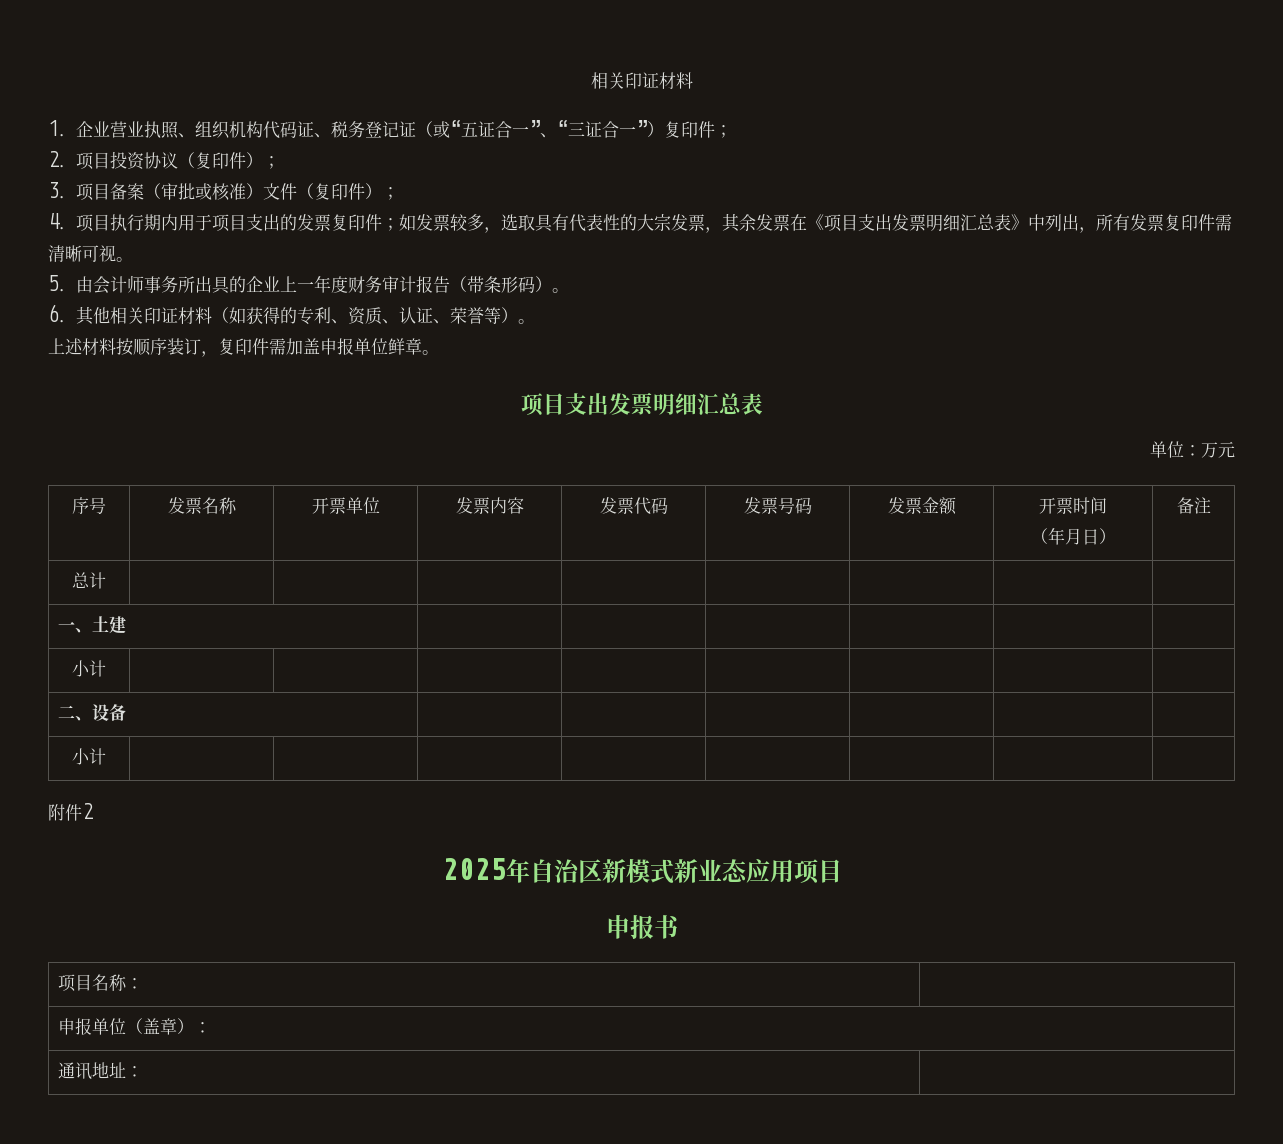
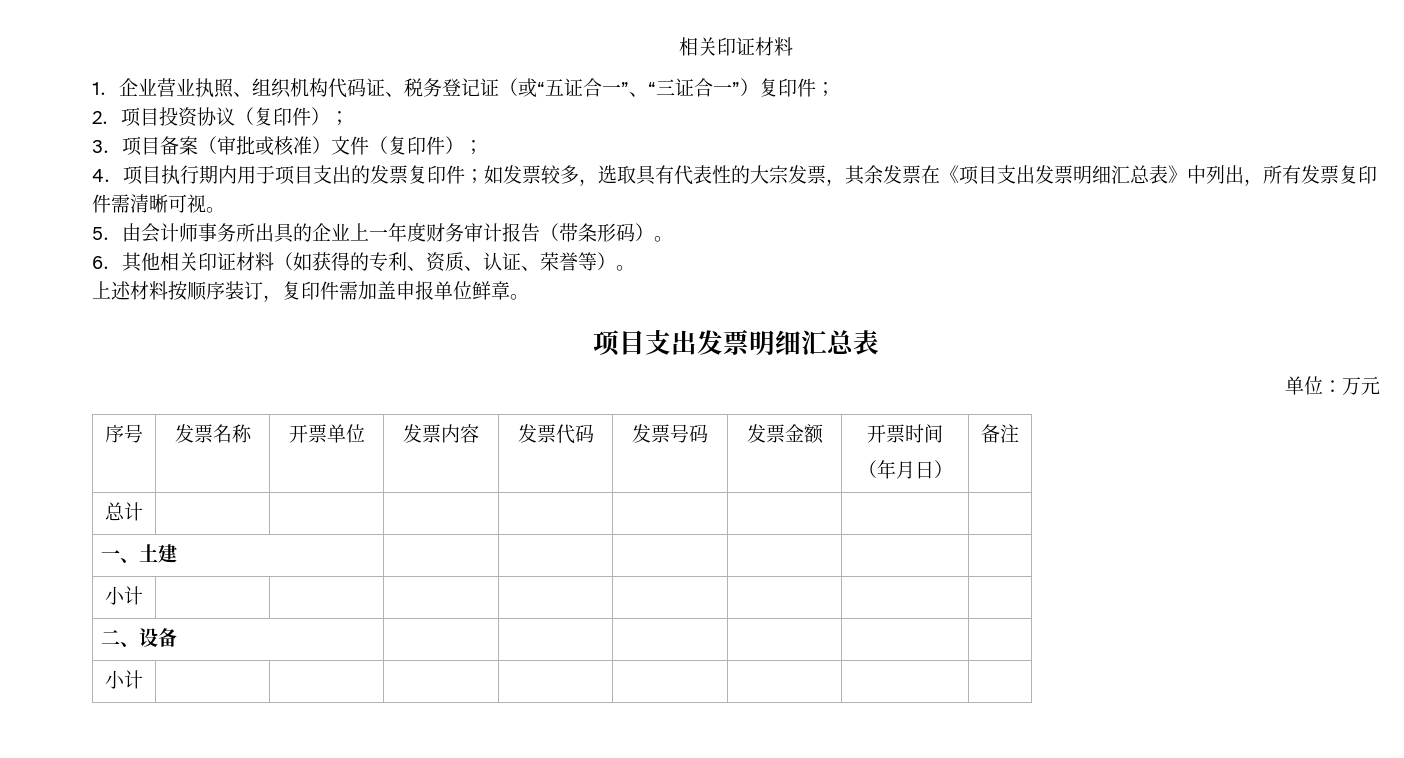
[48,803,93,821] [441,858,842,884] [605,915,679,939] [57,974,143,992] [57,1018,211,1035] [57,1062,143,1080] // 附件2 // 2025年自治区新模式新业态应用项目 // 申报书 // 项目名称： | // 申报单位（盖章）： // 通讯地址： | -> (143, 679) none

